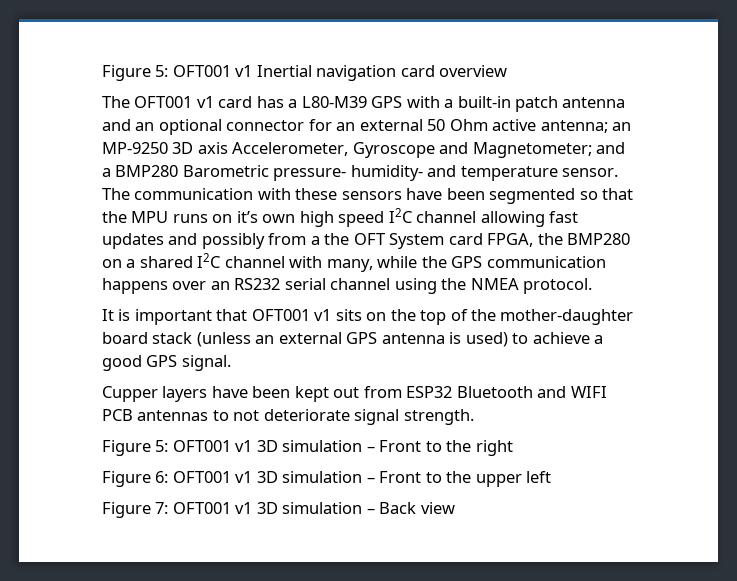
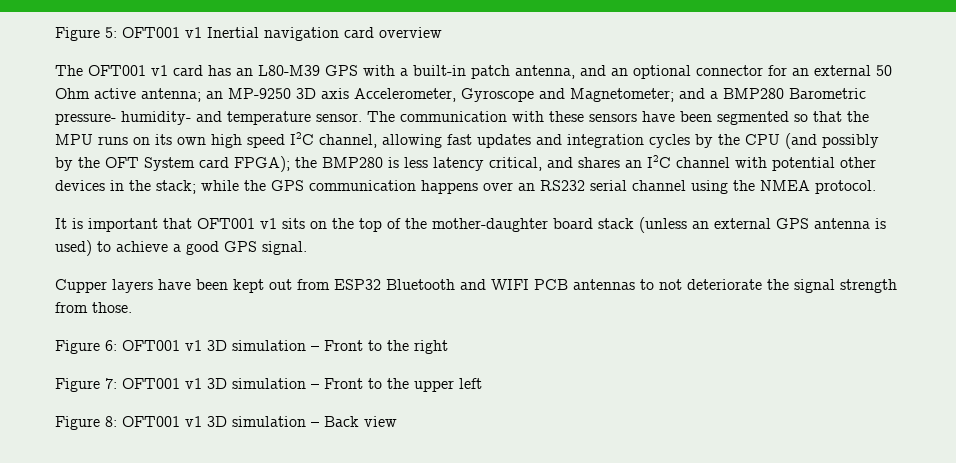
[288,99,298,108] a -> [236,68,253,76] an
[562,97,626,108] antenna -> [515,65,575,79] antenna,
[236,211,258,223] it’s -> [155,134,172,145] its
[416,211,477,223] channel -> [319,134,377,148] channel,
[201,233,320,249] possibly from a -> [567,133,879,149] [55,157,73,171] integration cycles by the CPU (and possibly by
[487,233,534,247] FPGA, -> [234,156,290,172] FPGA);
[102,253,373,272] on a shared I2C channel with many, -> [388,155,876,171] [55,180,196,194] is less latency critical, and shares an I2C channel with potential other devices in the stack;
[354,409,474,425] [102,440,169,456] signal strength. // Figure 5: -> [767,279,897,293] [55,302,132,313] [55,340,117,354] the signal strength from those. // Figure 6:
[155,471,169,483] 6: -> [105,378,117,389] 7:
[155,502,169,514] 7: -> [105,416,117,427] 8:

